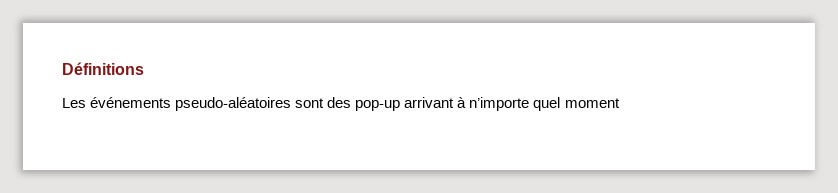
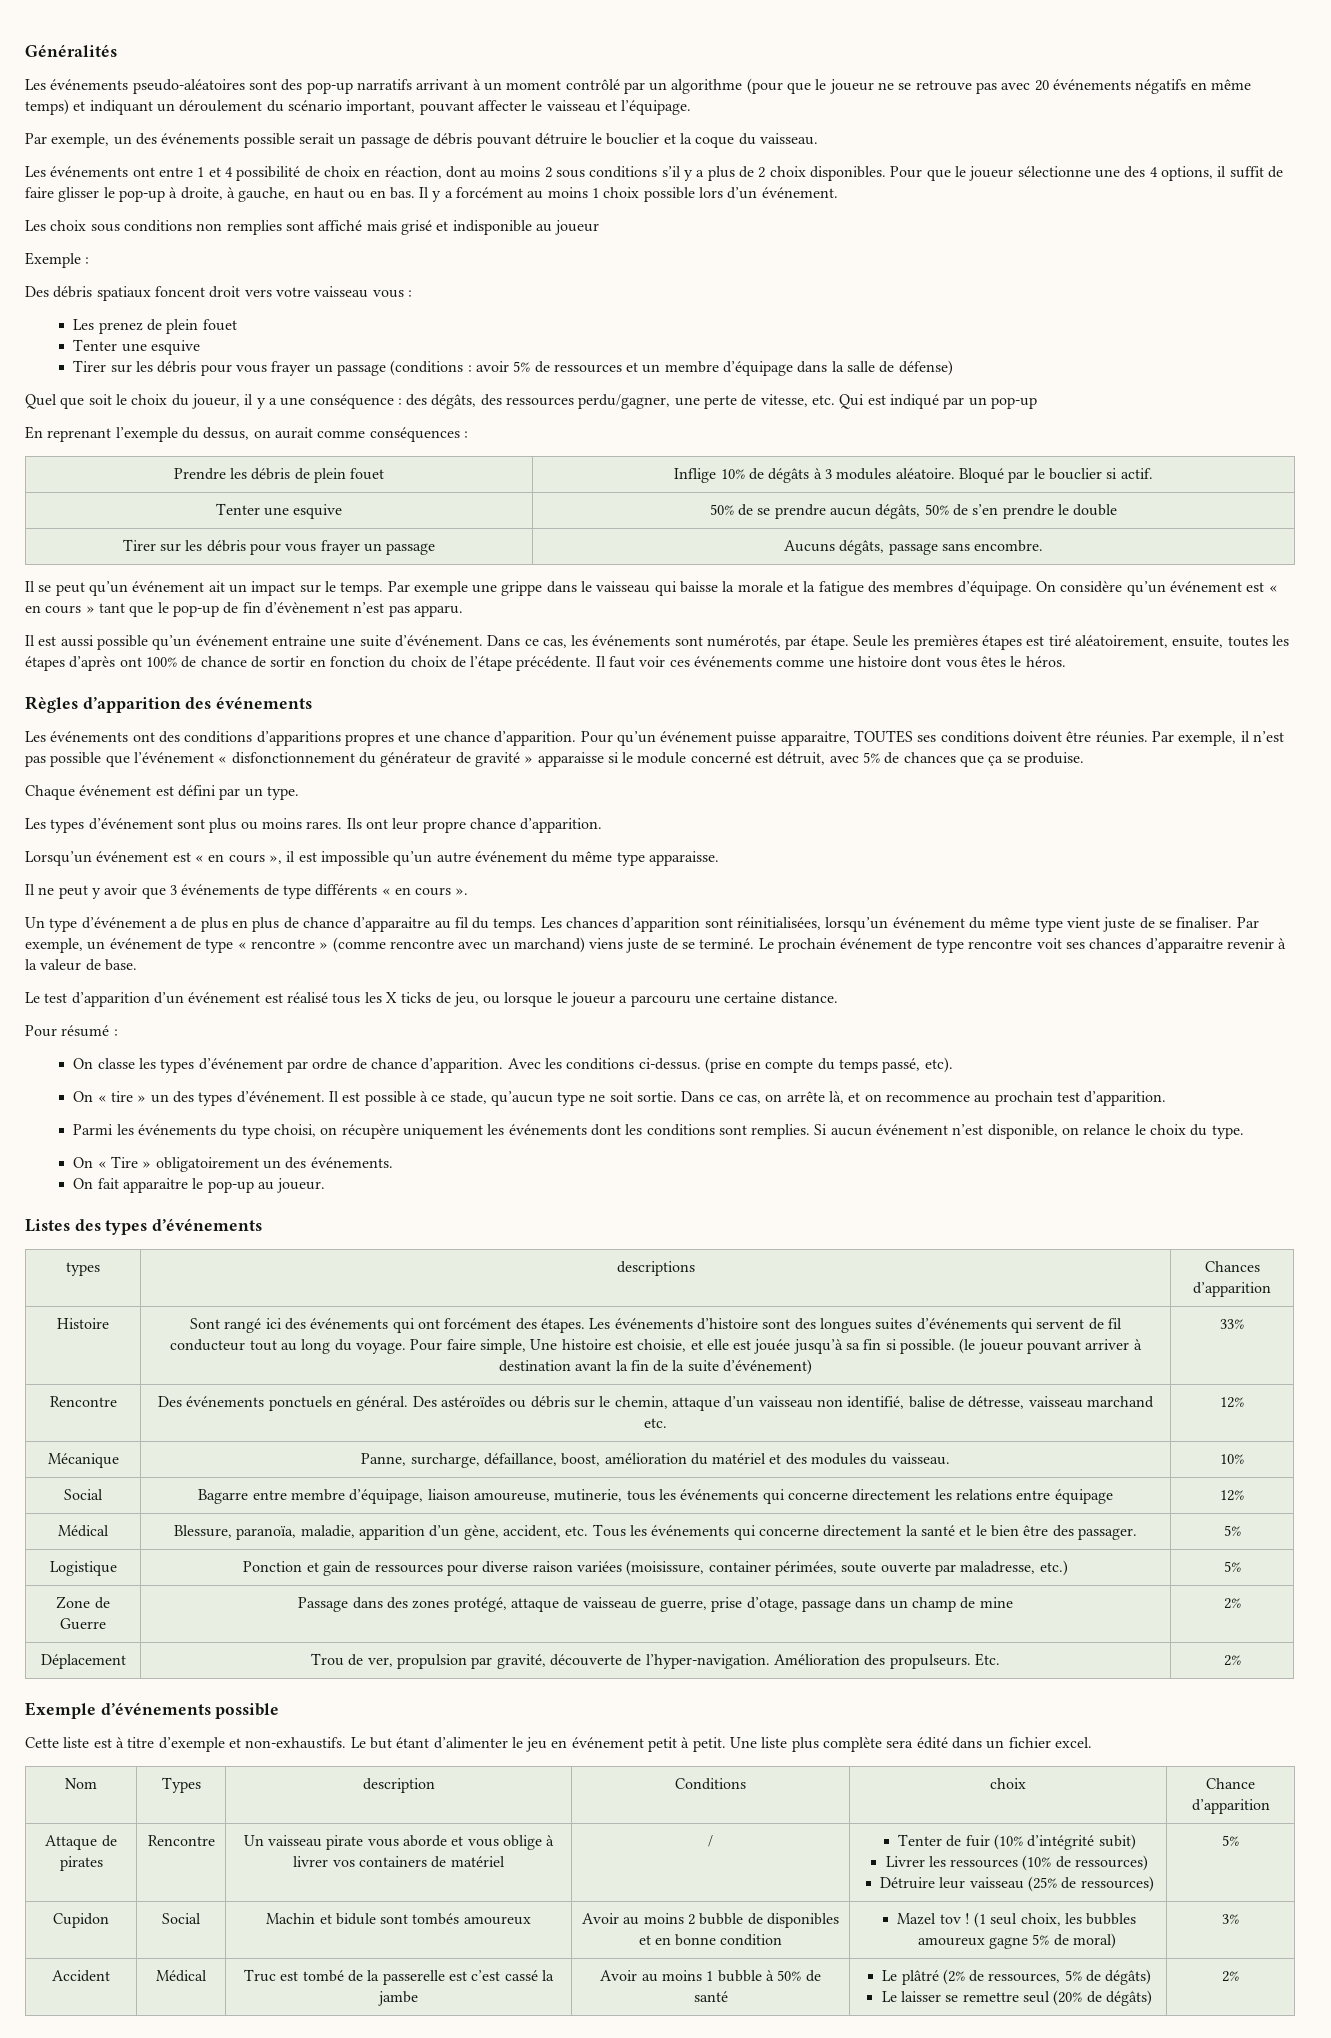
[62,62,144,75] Définitions -> [25,44,117,57] Généralités
(401, 105) none -> [356,79,412,90] narratifs
[469,97,620,111] n’importe quel moment -> [483,78,1251,94] [25,99,692,115] [25,133,819,148] [25,166,1283,181] [25,187,838,202] [25,220,600,235] [25,252,90,268] [25,286,412,301] [73,319,237,334] [73,339,200,355] [73,360,953,376] [25,394,1037,409] [25,426,468,442] [173,468,385,483] [674,468,1153,483] [215,503,343,519] [709,504,1118,519] [122,539,436,555] [783,540,1044,555] [25,581,1278,596] [25,602,463,617] [25,635,1289,650] [25,656,1066,671] [25,696,313,713] [25,730,1284,746] [25,752,1085,767] [25,785,299,800] [25,818,603,833] [25,851,720,866] [25,884,469,899] [25,917,1259,932] [25,937,1287,953] [25,959,137,971] [25,992,838,1007] [25,1025,118,1037] [73,1057,953,1073] [73,1091,1167,1106] [73,1124,1244,1139] [73,1156,393,1172] [73,1178,326,1193] [25,1218,263,1235] [66,1262,100,1276] [616,1261,695,1276] [1204,1261,1260,1272] [1193,1282,1271,1297] [57,1318,109,1329] [190,1318,1122,1333] [170,1338,1142,1354] [498,1359,813,1375] [1220,1319,1244,1329] [49,1396,117,1407] [158,1396,1154,1411] [644,1418,667,1428] [1220,1397,1244,1408] [47,1453,119,1468] [361,1453,950,1468] [1220,1454,1244,1464] [64,1489,103,1500] [198,1489,1113,1504] [1220,1490,1244,1501] [58,1525,109,1537] [174,1524,1137,1540] [1223,1525,1241,1536] [49,1561,117,1576] [243,1560,1068,1576] [1223,1561,1241,1572] [56,1596,110,1609] [60,1618,106,1630] [298,1597,1013,1612] [1223,1598,1241,1609] [40,1654,126,1669] [311,1653,1000,1669] [1223,1655,1241,1666] [25,1702,280,1719] [25,1737,1092,1752] [65,1778,97,1789] [161,1777,201,1793] [362,1778,435,1793] [675,1778,746,1790] [990,1778,1026,1789] [1206,1778,1255,1789] [1191,1799,1270,1814] [45,1835,117,1850] [59,1856,103,1871] [147,1835,215,1846] [243,1835,555,1850] [293,1856,505,1868] [708,1835,713,1847] [898,1834,1136,1850] [885,1855,1149,1871] [880,1876,1154,1892] [1222,1835,1239,1846] [53,1913,109,1928] [162,1913,201,1924] [266,1913,531,1925] [582,1913,839,1928] [638,1934,783,1946] [897,1912,1137,1928] [917,1933,1116,1949] [1222,1914,1239,1924] [52,1970,110,1982] [156,1970,207,1982] [244,1969,554,1985] [378,1991,418,2006] [600,1970,821,1982] [693,1991,728,2002] [882,1969,1152,1985] [881,1990,1152,2006] [1222,1971,1239,1982] un moment contrôlé par un algorithme (pour que le joueur ne se retrouve pas avec 20 événements négatifs en même temps) et indiquant un déroulement du scénario important, pouvant affecter le vaisseau et l’équipage. // Par exemple, un des événements possible serait un passage de débris pouvant détruire le bouclier et la coque du vaisseau. // Les événements ont entre 1 et 4 possibilité de choix en réaction, dont au moins 2 sous conditions s’il y a plus de 2 choix disponibles. Pour que le joueur sélectionne une des 4 options, il suffit de faire glisser le pop-up à droite, à gauche, en haut ou en bas. Il y a forcément au moins 1 choix possible lors d’un événement. // Les choix sous conditions non remplies sont affiché mais grisé et indisponible au joueur // Exemple : // Des débris spatiaux foncent droit vers votre vaisseau vous : // Les prenez de plein fouet // Tenter une esquive // Tirer sur les débris pour vous frayer un passage (conditions : avoir 5% de ressources et un membre d’équipage dans la salle de défense) // Quel que soit le choix du joueur, il y a une conséquence : des dégâts, des ressources perdu/gagner, une perte de vitesse, etc. Qui est indiqué par un pop-up // En reprenant l’exemple du dessus, on aurait comme conséquences : // Prendre les débris de plein fouet | Inflige 10% de dégâts à 3 modules aléatoire. Bloqué par le bouclier si actif. // Tenter une esquive | 50% de se prendre aucun dégâts, 50% de s’en prendre le double // Tirer sur les débris pour vous frayer un passage | Aucuns dégâts, passage sans encombre. // Il se peut qu’un événement ait un impact sur le temps. Par exemple une grippe dans le vaisseau qui baisse la morale et la fatigue des membres d’équipage. On considère qu’un événement est « en cours » tant que le pop-up de fin d’évènement n’est pas apparu. // Il est aussi possible qu’un événement entraine une suite d’événement. Dans ce cas, les événements sont numérotés, par étape. Seule les premières étapes est tiré aléatoirement, ensuite, toutes les étapes d’après ont 100% de chance de sortir en fonction du choix de l’étape précédente. Il faut voir ces événements comme une histoire dont vous êtes le héros. // Règles d’apparition des événements // Les événements ont des conditions d’apparitions propres et une chance d’apparition. Pour qu’un événement puisse apparaitre, TOUTES ses conditions doivent être réunies. Par exemple, il n’est pas possible que l’événement « disfonctionnement du générateur de gravité » apparaisse si le module concerné est détruit, avec 5% de chances que ça se produise. // Chaque événement est défini par un type. // Les types d’événement sont plus ou moins rares. Ils ont leur propre chance d’apparition. // Lorsqu’un événement est « en cours », il est impossible qu’un autre événement du même type apparaisse. // Il ne peut y avoir que 3 événements de type différents « en cours ». // Un type d’événement a de plus en plus de chance d’apparaitre au fil du temps. Les chances d’apparition sont réinitialisées, lorsqu’un événement du même type vient juste de se finaliser. Par exemple, un événement de type « rencontre » (comme rencontre avec un marchand) viens juste de se terminé. Le prochain événement de type rencontre voit ses chances d’apparaitre revenir à la valeur de base. // Le test d’apparition d’un événement est réalisé tous les X ticks de jeu, ou lorsque le joueur a parcouru une certaine distance. // Pour résumé : // On classe les types d’événement par ordre de chance d’apparition. Avec les conditions ci-dessus. (prise en compte du temps passé, etc). // On « tire » un des types d’événement. Il est possible à ce stade, qu’aucun type ne soit sortie. Dans ce cas, on arrête là, et on recommence au prochain test d’apparition. // Parmi les événements du type choisi, on récupère uniquement les événements dont les conditions sont remplies. Si aucun événement n’est disponible, on relance le choix du type. // On « Tire » obligatoirement un des événements. // On fait apparaitre le pop-up au joueur. // Listes des types d’événements // types | descriptions | Chances d’apparition // Histoire | Sont rangé ici des événements qui ont forcément des étapes. Les événements d’histoire sont des longues suites d’événements qui servent de fil conducteur tout au long du voyage. Pour faire simple, Une histoire est choisie, et elle est jouée jusqu’à sa fin si possible. (le joueur pouvant arriver à destination avant la fin de la suite d’événement) | 33% // Rencontre | Des événements ponctuels en général. Des astéroïdes ou débris sur le chemin, attaque d’un vaisseau non identifié, balise de détresse, vaisseau marchand etc. | 12% // Mécanique | Panne, surcharge, défaillance, boost, amélioration du matériel et des modules du vaisseau. | 10% // Social | Bagarre entre membre d’équipage, liaison amoureuse, mutinerie, tous les événements qui concerne directement les relations entre équipage | 12% // Médical | Blessure, paranoïa, maladie, apparition d’un gène, accident, etc. Tous les événements qui concerne directement la santé et le bien être des passager. | 5% // Logistique | Ponction et gain de ressources pour diverse raison variées (moisissure, container périmées, soute ouverte par maladresse, etc.) | 5% // Zone de Guerre | Passage dans des zones protégé, attaque de vaisseau de guerre, prise d’otage, passage dans un champ de mine | 2% // Déplacement | Trou de ver, propulsion par gravité, découverte de l’hyper-navigation. Amélioration des propulseurs. Etc. | 2% // Exemple d’événements possible // Cette liste est à titre d’exemple et non-exhaustifs. Le but étant d’alimenter le jeu en événement petit à petit. Une liste plus complète sera édité dans un fichier excel. // Nom | Types | description | Conditions | choix | Chance d’apparition // Attaque de pirates | Rencontre | Un vaisseau pirate vous aborde et vous oblige à livrer vos containers de matériel | / | Tenter de fuir (10% d’intégrité subit) // Livrer les ressources (10% de ressources) // Détruire leur vaisseau (25% de ressources) | 5% // Cupidon | Social | Machin et bidule sont tombés amoureux | Avoir au moins 2 bubble de disponibles et en bonne condition | Mazel tov ! (1 seul choix, les bubbles amoureux gagne 5% de moral) | 3% // Accident | Médical | Truc est tombé de la passerelle est c’est cassé la jambe | Avoir au moins 1 bubble à 50% de santé | Le plâtré (2% de ressources, 5% de dégâts) // Le laisser se remettre seul (20% de dégâts) | 2%

